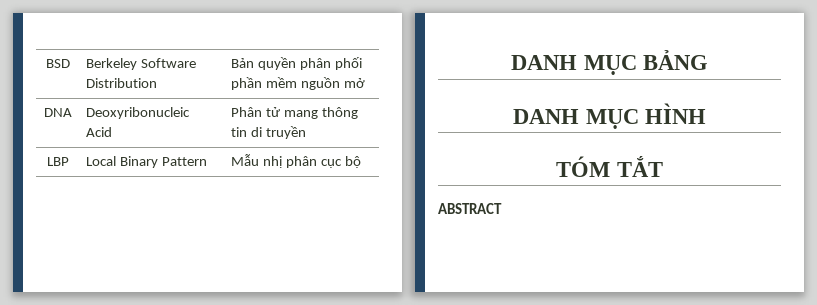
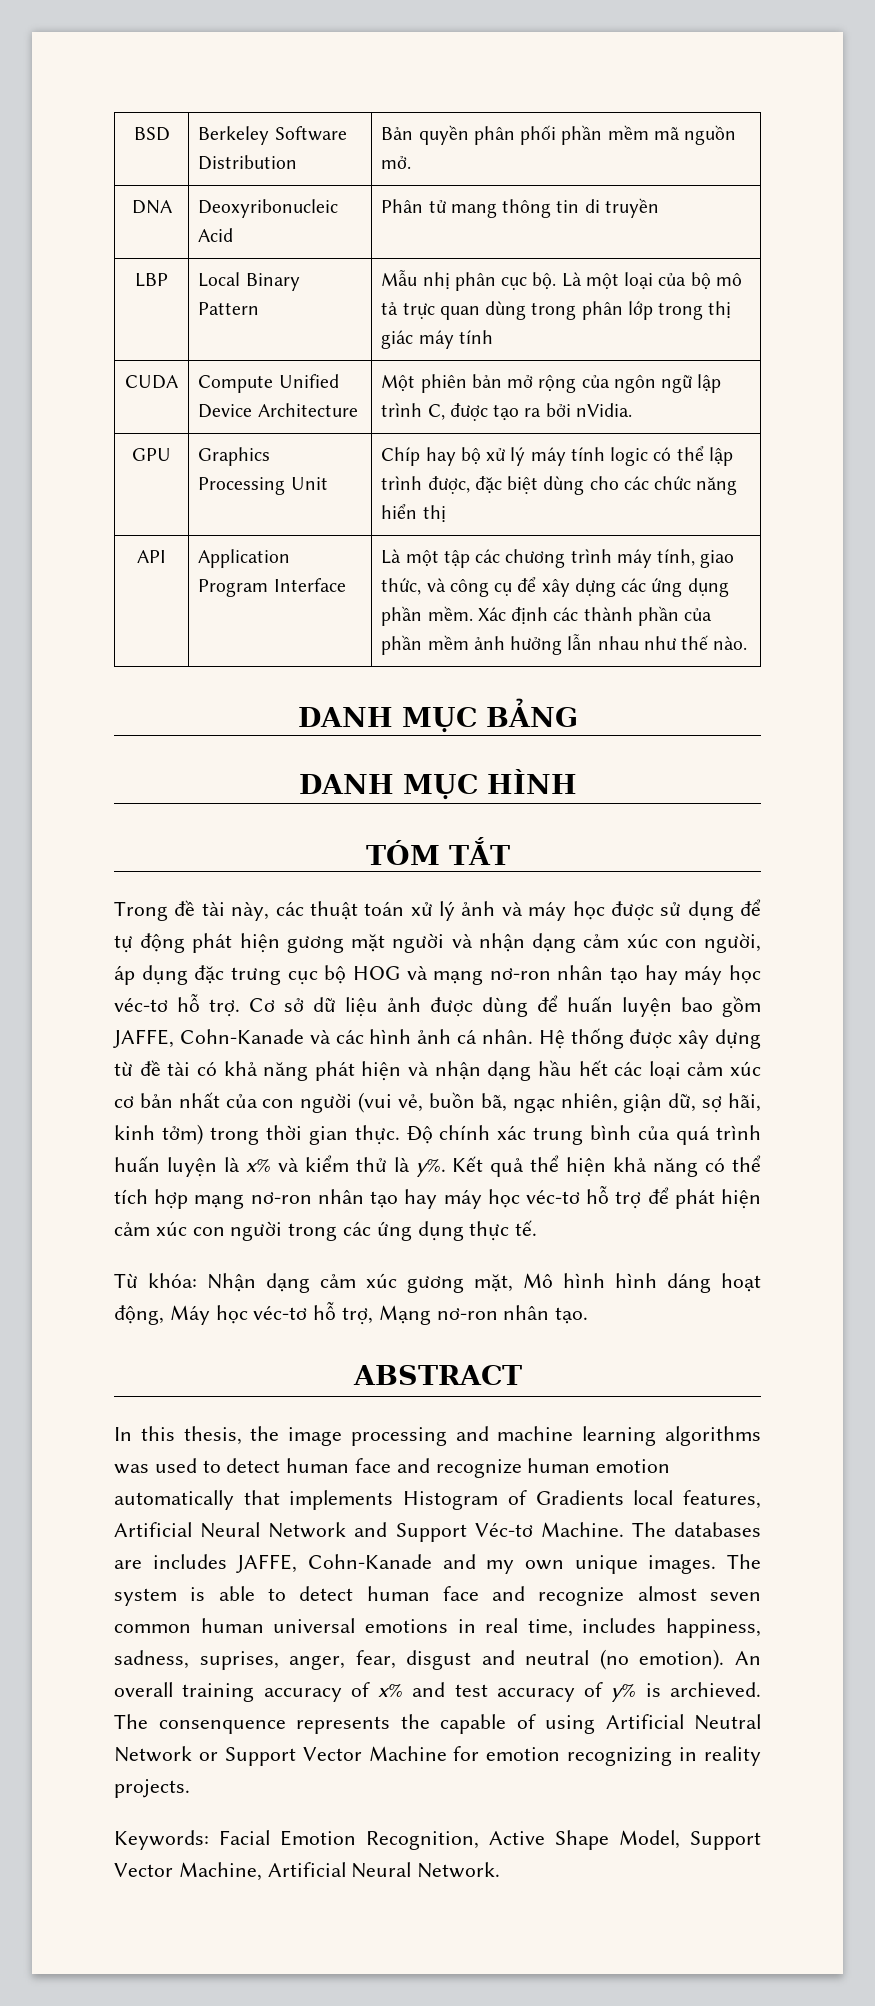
[301,77,366,90] nguồn mở -> [653,125,737,145] [381,156,412,169] mã nguồn mở.
[345,156,362,168] bộ -> [532,272,742,290] [381,301,732,320] [381,330,493,349] [125,375,178,389] [198,374,339,393] [198,403,358,418] [381,374,722,393] [381,403,632,421] [132,448,171,461] [198,447,271,466] [198,477,328,495] [381,446,733,466] [381,476,738,495] [381,504,446,523] [137,550,166,563] [198,549,291,568] [198,578,346,597] [381,549,735,568] [381,577,729,597] [381,606,713,626] [381,634,748,655] bộ. Là một loại của bộ mô tả trực quan dùng trong phân lớp trong thị giác máy tính // CUDA | Compute Unified Device Architecture | Một phiên bản mở rộng của ngôn ngữ lập trình C, được tạo ra bởi nVidia. // GPU | Graphics Processing Unit | Chíp hay bộ xử lý máy tính logic có thể lập trình được, đặc biệt dùng cho các chức năng hiển thị // API | Application Program Interface | Là một tập các chương trình máy tính, giao thức, và công cụ để xây dựng các ứng dụng phần mềm. Xác định các thành phần của phần mềm ảnh hưởng lẫn nhau như thế nào.
[438,203,502,214] ABSTRACT -> [114,899,761,921] [114,933,762,953] [114,965,761,985] [114,993,761,1017] [113,1028,761,1049] [114,1060,761,1081] [114,1092,762,1113] [114,1124,761,1145] [114,1155,761,1177] [114,1185,761,1209] [114,1220,538,1241] [114,1273,761,1293] [114,1301,589,1325] [352,1365,522,1385] [114,1426,761,1446] [114,1458,671,1478] [114,1490,761,1510] [114,1522,761,1542] [114,1554,761,1574] [114,1586,761,1606] [114,1618,761,1638] [114,1649,761,1670] [114,1682,761,1702] [114,1714,761,1734] [114,1746,762,1766] [114,1779,190,1798] [114,1830,761,1850] [114,1862,501,1881] Trong đề tài này, các thuật toán xử lý ảnh và máy học được sử dụng để tự động phát hiện gương mặt người và nhận dạng cảm xúc con người, áp dụng đặc trưng cục bộ HOG và mạng nơ-ron nhân tạo hay máy học véc-tơ hỗ trợ. Cơ sở dữ liệu ảnh được dùng để huấn luyện bao gồm JAFFE, Cohn-Kanade và các hình ảnh cá nhân. Hệ thống được xây dựng từ đề tài có khả năng phát hiện và nhận dạng hầu hết các loại cảm xúc cơ bản nhất của con người (vui vẻ, buồn bã, ngạc nhiên, giận dữ, sợ hãi, kinh tởm) trong thời gian thực. Độ chính xác trung bình của quá trình huấn luyện là x% và kiểm thử là y%. Kết quả thể hiện khả năng có thể tích hợp mạng nơ-ron nhân tạo hay máy học véc-tơ hỗ trợ để phát hiện cảm xúc con người trong các ứng dụng thực tế. // Từ khóa: Nhận dạng cảm xúc gương mặt, Mô hình hình dáng hoạt động, Máy học véc-tơ hỗ trợ, Mạng nơ-ron nhân tạo. // ABSTRACT // In this thesis, the image processing and machine learning algorithms was used to detect human face and recognize human emotion automatically that implements Histogram of Gradients local features, Artificial Neural Network and Support Véc-tơ Machine. The databases are includes JAFFE, Cohn-Kanade and my own unique images. The system is able to detect human face and recognize almost seven common human universal emotions in real time, includes happiness, sadness, suprises, anger, fear, disgust and neutral (no emotion). An overall training accuracy of x% and test accuracy of y% is archieved. The consenquence represents the capable of using Artificial Neutral Network or Support Vector Machine for emotion recognizing in reality projects. // Keywords: Facial Emotion Recognition, Active Shape Model, Support Vector Machine, Artificial Neural Network.

